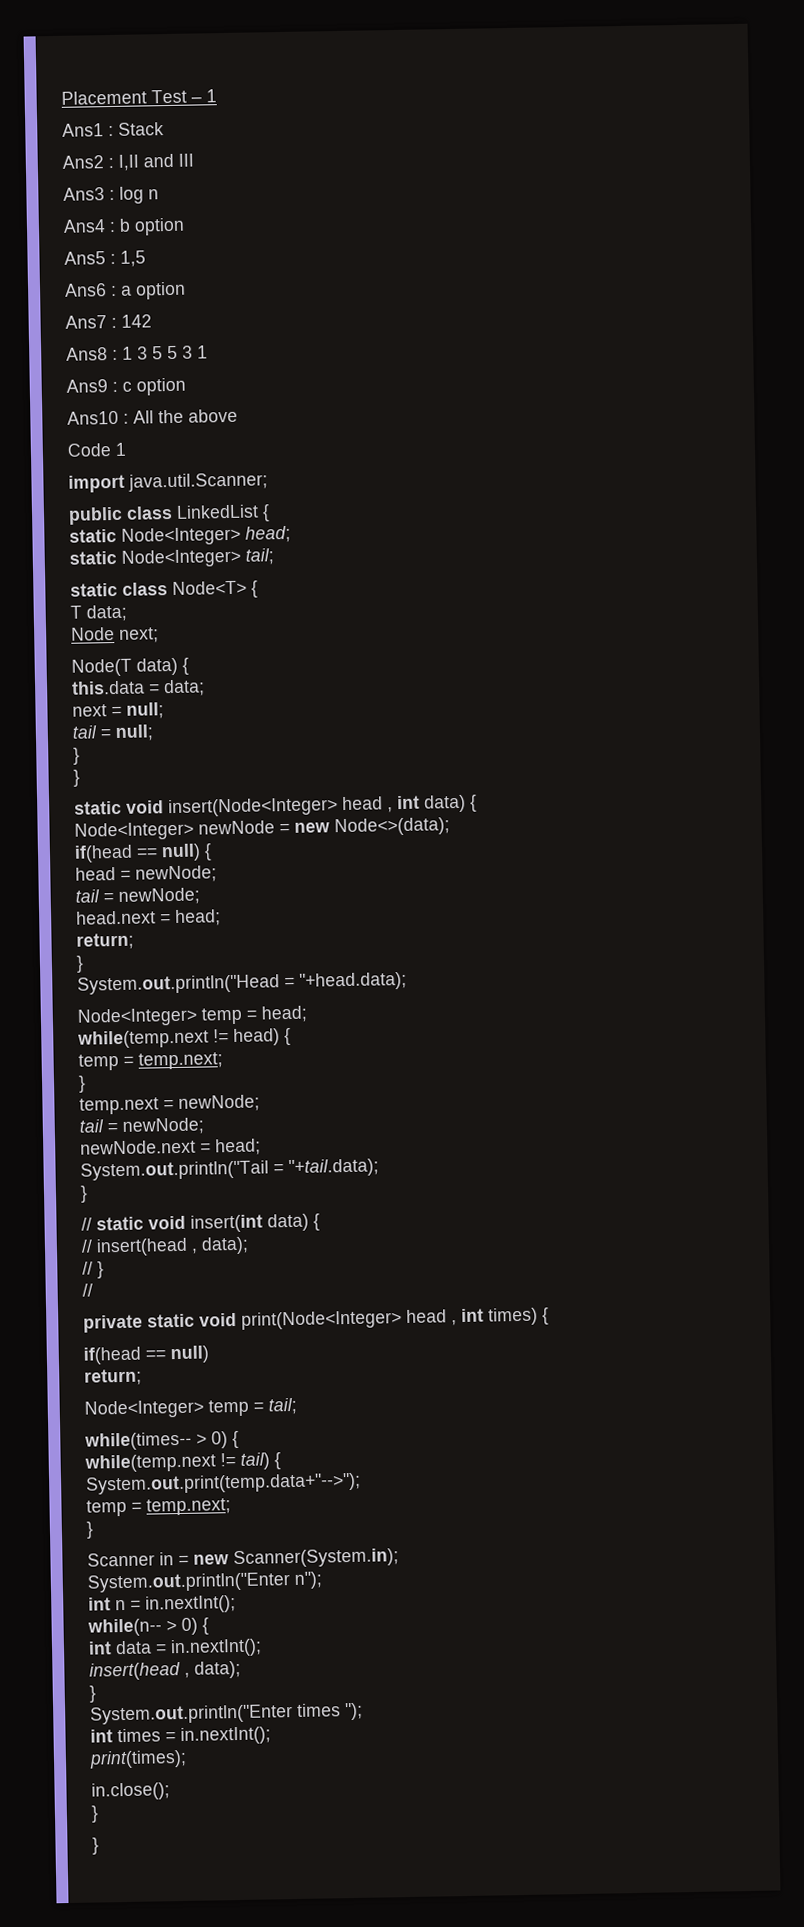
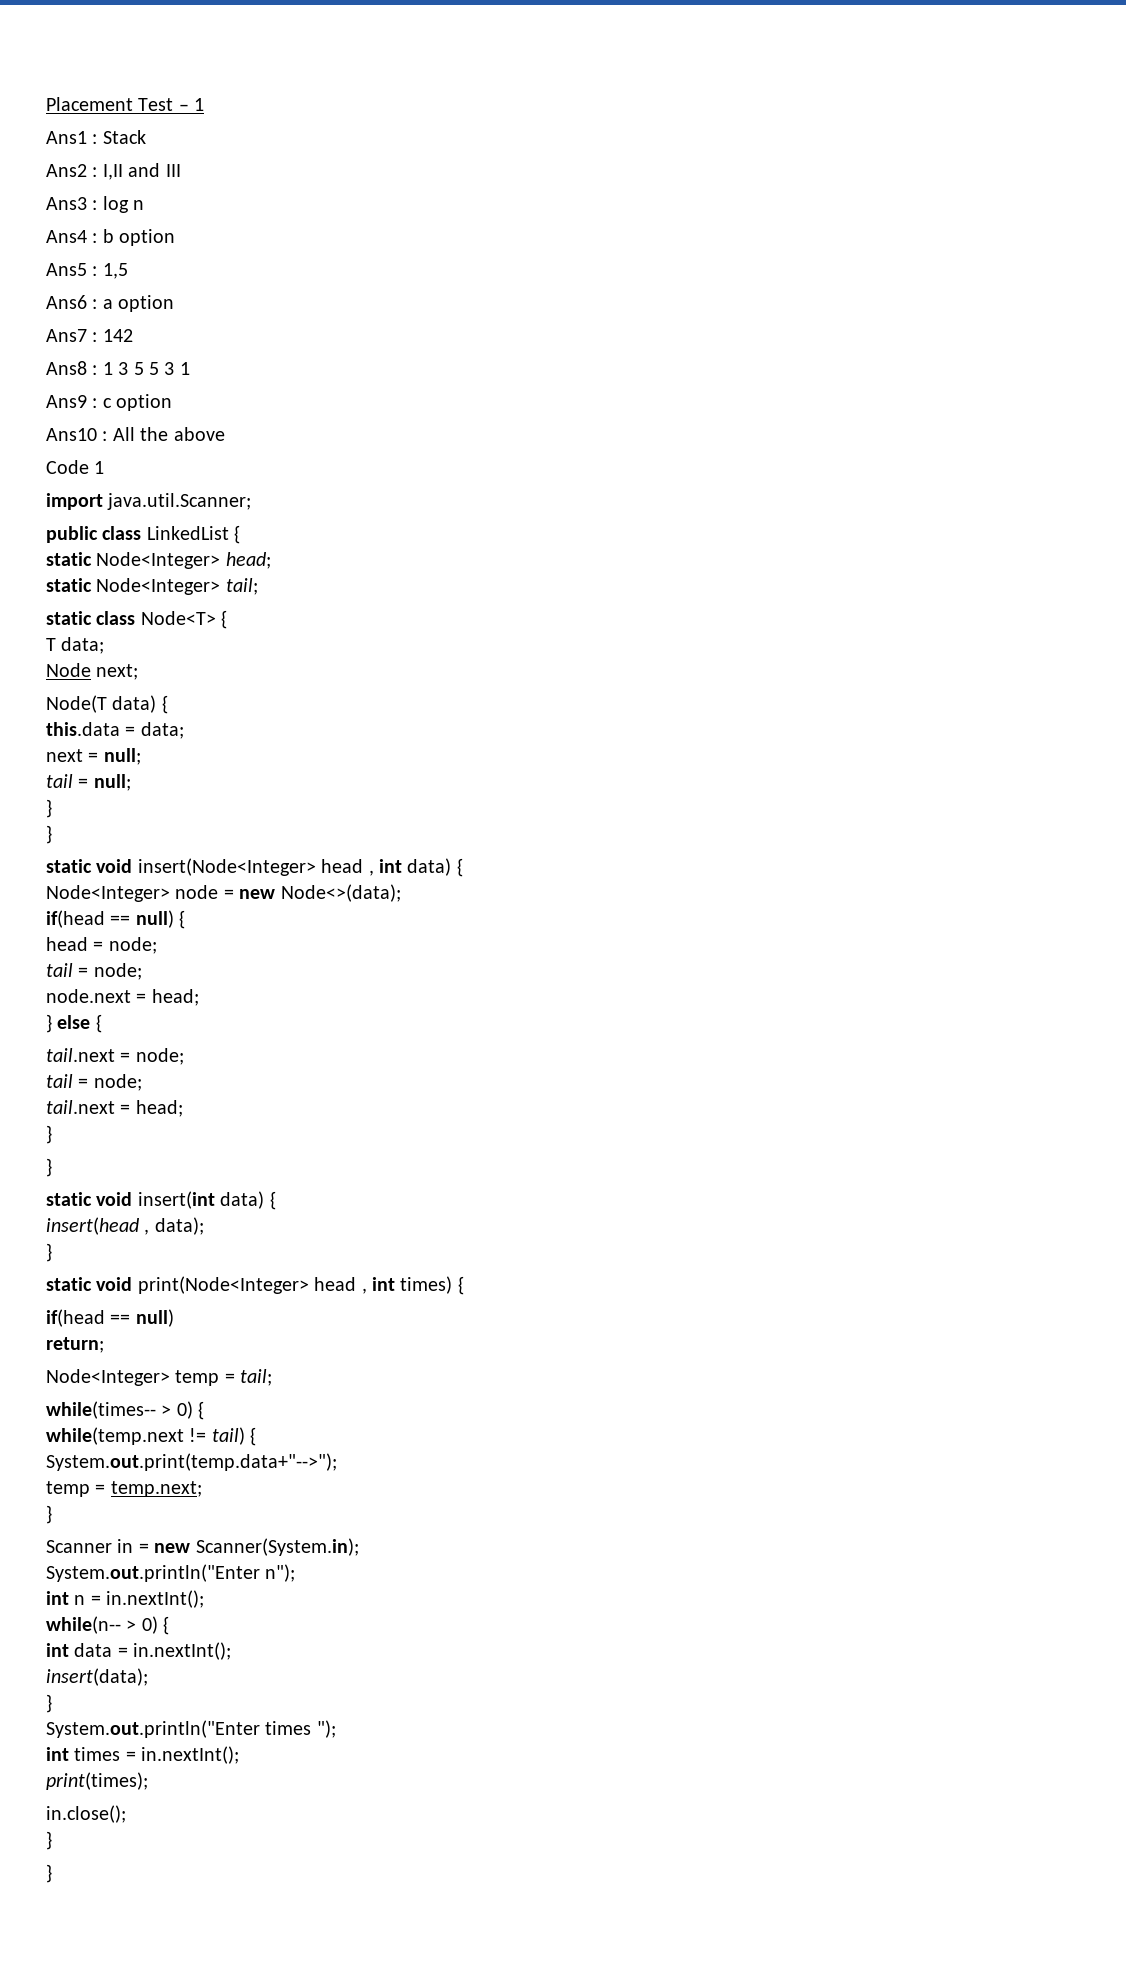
[198,820,275,835] newNode -> [175,885,219,899] node
[135,865,217,883] [75,887,200,905] [76,909,221,926] [76,932,134,950] [76,955,84,973] [77,971,407,995] [77,1005,308,1027] [77,1027,291,1049] [78,1052,223,1071] [78,1075,86,1093] [79,1094,260,1115] [79,1117,204,1135] [80,1138,261,1156] [80,1158,379,1181] [80,1185,88,1203] [81,1217,92,1231] newNode; // tail = newNode; // head.next = head; // return; // } // System.out.println("Head = "+head.data); // Node<Integer> temp = head; // while(temp.next != head) { // temp = temp.next; // } // temp.next = newNode; // tail = newNode; // newNode.next = head; // System.out.println("Tail = "+tail.data); // } // // -> [108,937,157,954] [46,963,142,980] [46,989,199,1006] [46,1014,102,1033] [46,1048,184,1065] [46,1074,142,1091] [46,1100,183,1117] [46,1125,52,1144] [46,1158,52,1177] node; // tail = node; // node.next = head; // } else { // tail.next = node; // tail = node; // tail.next = head; // } // } //
[81,1236,249,1257] [82,1261,104,1279] [82,1283,93,1297] [83,1314,143,1333] // insert(head , data); // // } // // // private -> [46,1217,204,1235] [46,1243,52,1262] insert(head , data); // } //
[89,1660,241,1681] insert(head , data); -> [46,1668,148,1686] insert(data);

